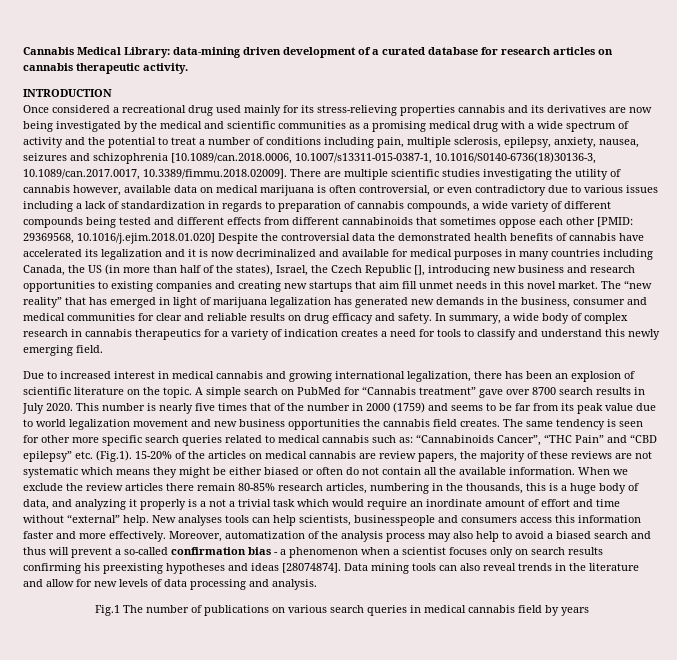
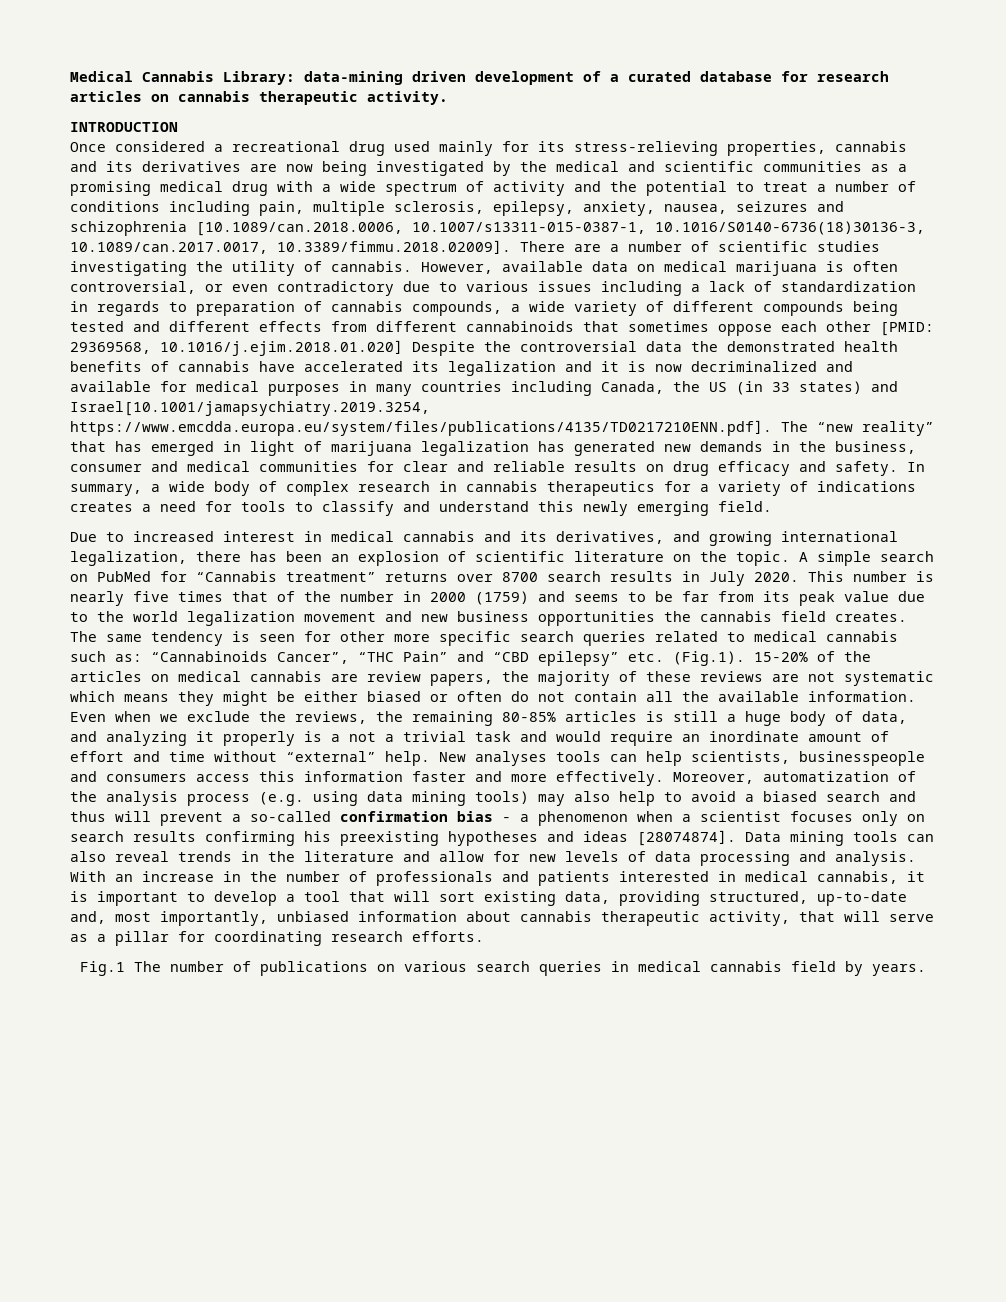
[23,47,121,55] Cannabis Medical -> [70,71,214,82] Medical Cannabis
[400,105,455,116] properties -> [727,141,826,156] properties,
[344,169,388,180] multiple -> [610,241,709,252] a number of
[23,185,121,196] cannabis however, -> [331,261,493,274] cannabis. However,
[123,264,635,276] [23,281,598,292] more than half of the states), Israel, the Czech Republic [], introducing new business and research opportunities to existing companies and creating new startups that aim fill unmet needs in this novel market. -> [772,381,898,394] [70,401,430,416] [70,420,772,436] 33 states) and Israel[10.1001/jamapsychiatry.2019.3254, https://www.emcdda.europa.eu/system/files/publications/4135/TD0217210ENN.pdf].
[284,329,338,337] indication -> [817,481,916,492] indications
(286, 375) none -> [520,531,700,544] its derivatives, and
[479,389,503,398] gave -> [385,572,448,582] returns
(33, 423) none -> [97,611,124,622] the
[578,467,610,475] When -> [70,711,151,722] Even when
[86,483,558,494] review articles there remain 80-85% research articles, numbering in the thousands, this is -> [295,711,718,726] reviews, the remaining 80-85% articles is still
[297,499,329,507] which -> [520,731,547,742] and
(425, 537) none -> [259,791,529,806] (e.g. using data mining tools)
(317, 584) none -> [70,871,925,886] [70,891,907,906] [70,911,934,926] [70,931,484,946] With an increase in the number of professionals and patients interested in medical cannabis, it is important to develop a tool that will sort existing data, providing structured, up-to-date and, most importantly, unbiased information about cannabis therapeutic activity, that will serve as a pillar for coordinating research efforts.
[560,607,589,616] years -> [872,964,926,976] years.

